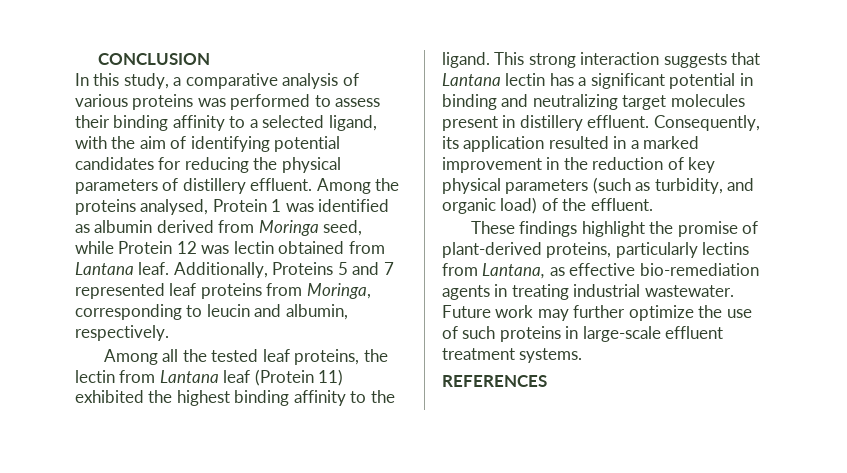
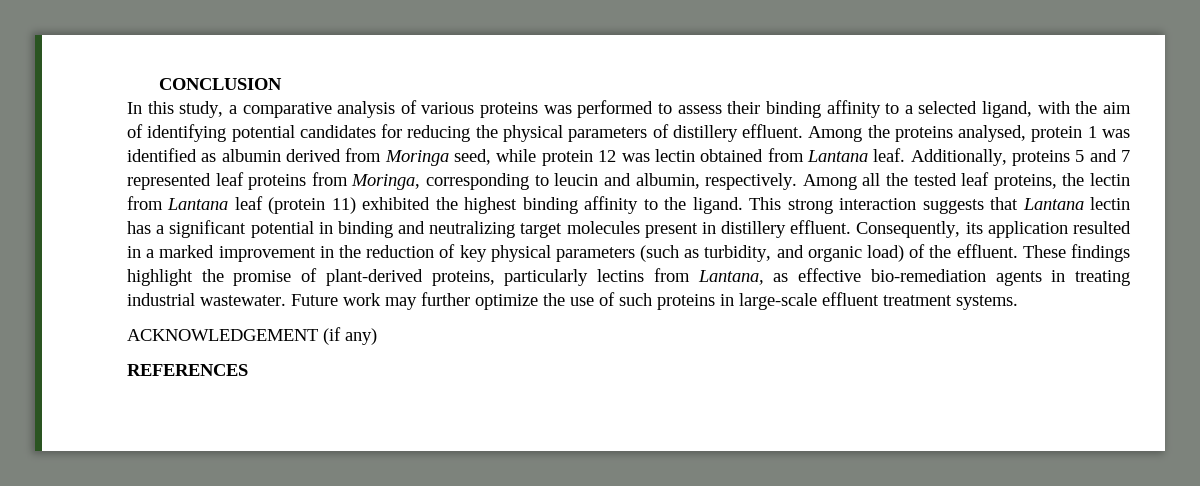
[212,199,267,212] Protein -> [1031,126,1083,142] protein
[118,241,173,254] Protein -> [541,150,593,166] protein
[272,262,334,275] Proteins -> [1011,150,1070,166] proteins
(169, 333) // -> (798, 181) none
[254,369,314,386] (Protein -> [268,197,326,214] (protein
(653, 204) // -> (1018, 251) none
(583, 355) none -> [127,327,377,345] // ACKNOWLEDGEMENT (if any)

